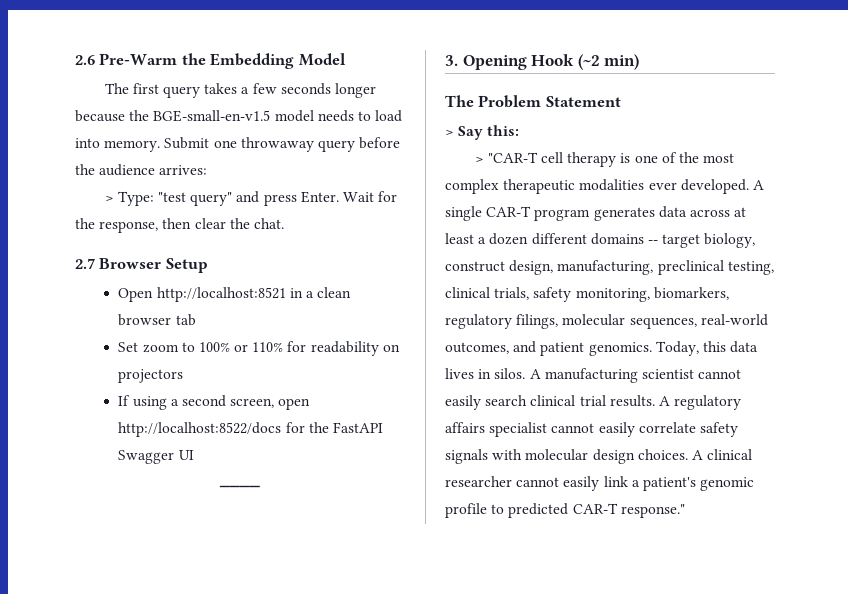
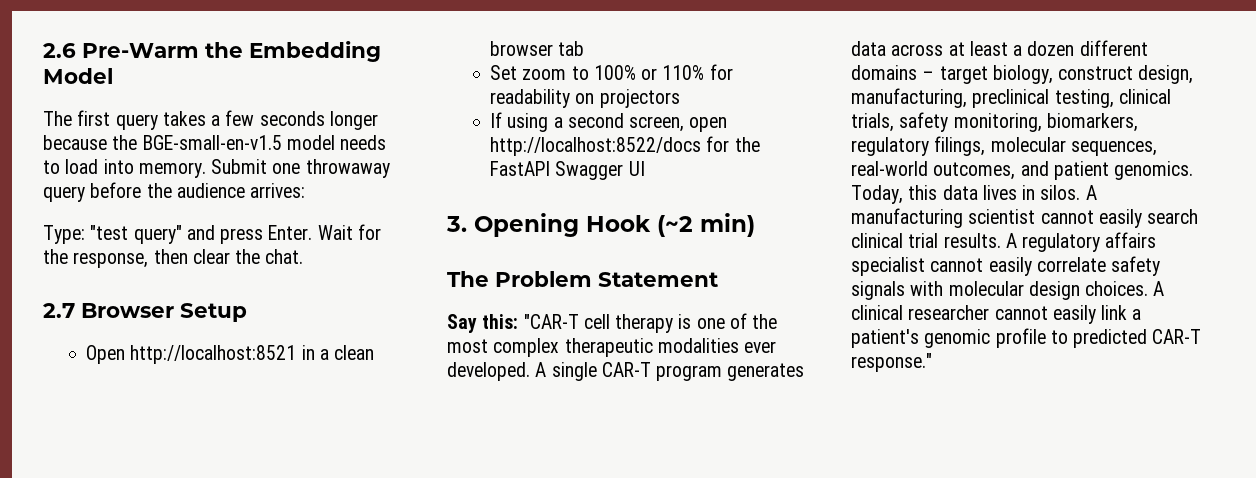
[104,195,114,202] > -> (306, 190) none
[219,485,260,492] // ──── -> (645, 168) none
[445,129,454,136] > -> (718, 279) none
[474,156,484,163] // > -> (519, 321) none
[647,240,658,244] -- -> [922,71,935,80] –

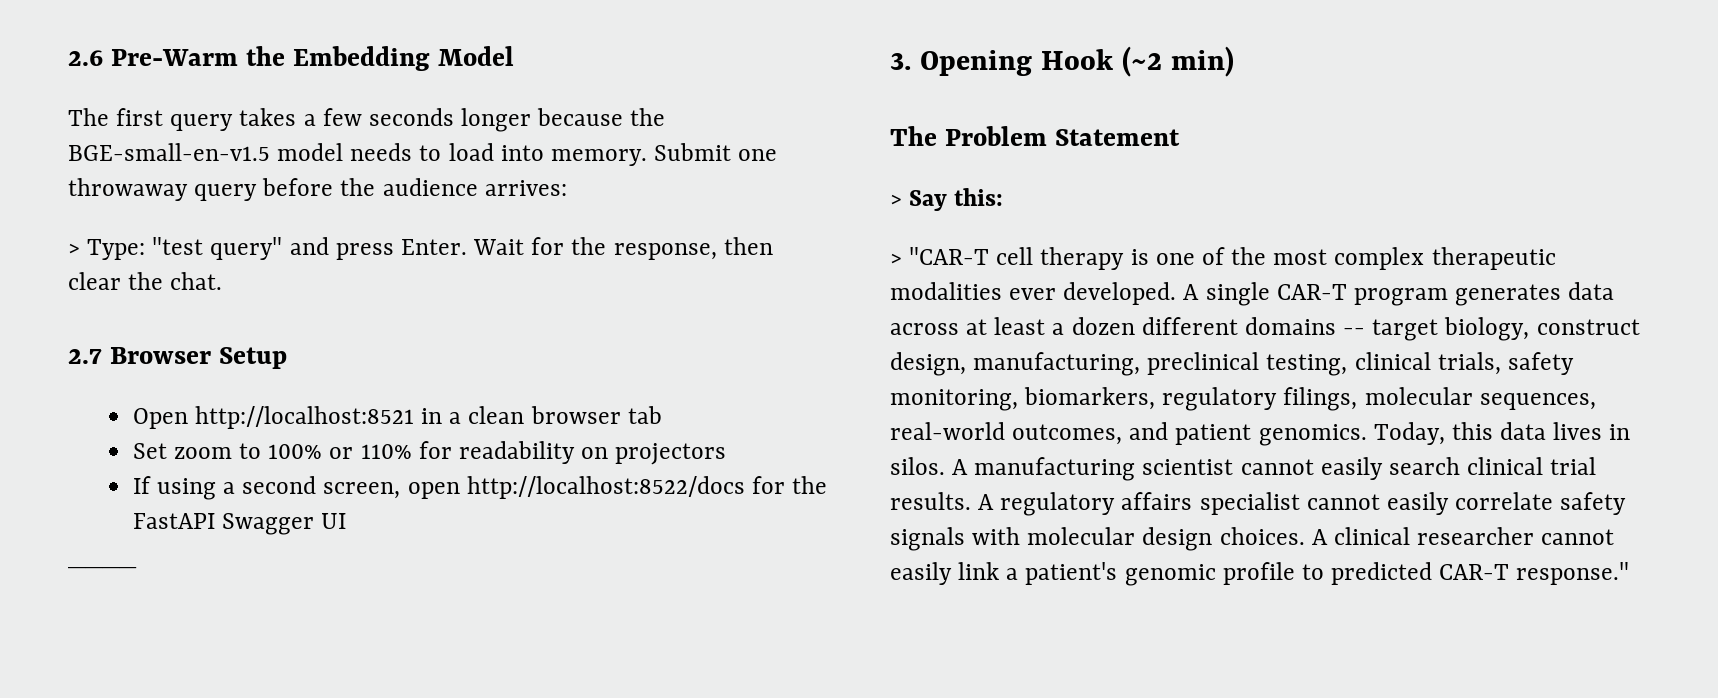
(306, 190) none -> [68,243,80,255] >
(645, 168) none -> [68,564,137,569] // ____
(718, 279) none -> [890,194,902,206] >
(519, 321) none -> [890,253,902,265] // >
[922,71,935,80] – -> [1343,328,1366,335] --

